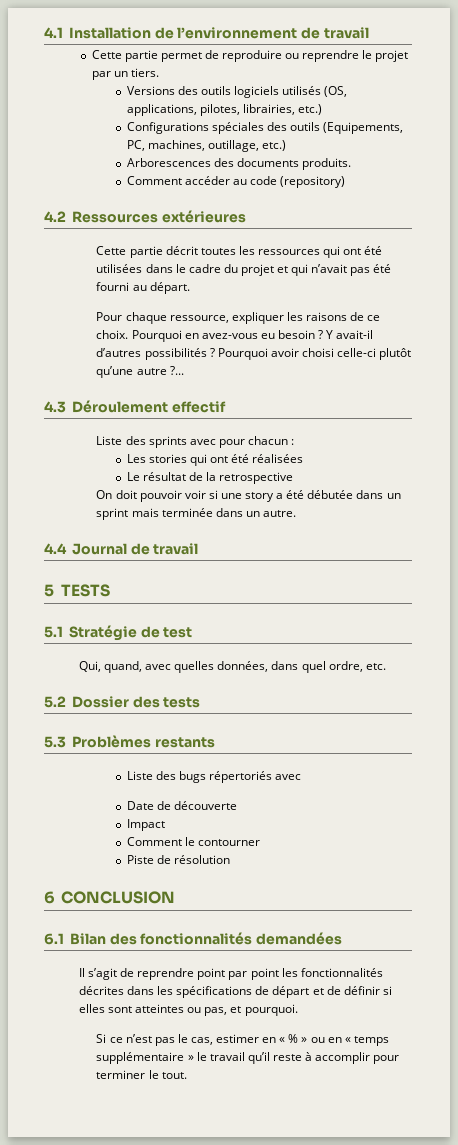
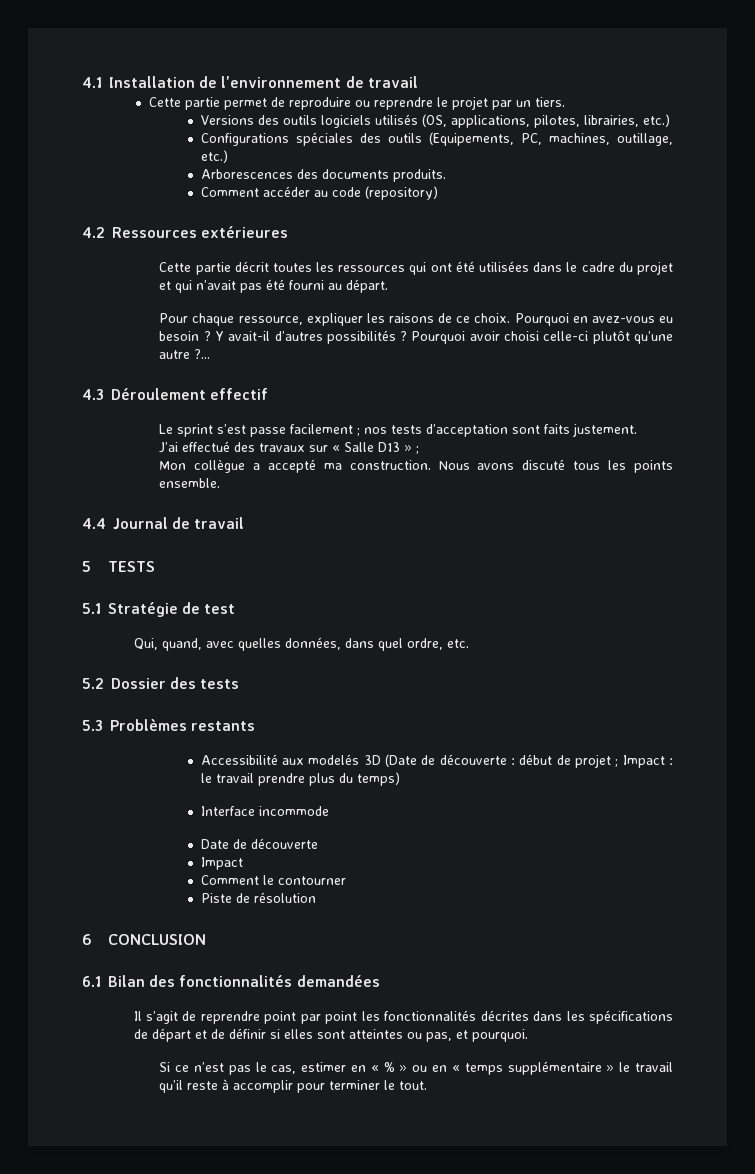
[96,436,295,448] [126,454,304,466] [126,472,293,484] [96,490,401,502] [96,508,296,520] Liste des sprints avec pour chacun : // Les stories qui ont été réalisées // Le résultat de la retrospective // On doit pouvoir voir si une story a été débutée dans un sprint mais terminée dans un autre. -> [159,423,638,437] [159,441,420,454] [159,459,673,473] [159,478,221,488] Le sprint s’est passe facilement ; nos tests d’acceptation sont faits justement. // J’ai effectué des travaux sur « Salle D13 » ; // Mon collègue a accepté ma construction. Nous avons discuté tous les points ensemble.
[126,771,301,783] Liste des bugs répertoriés avec -> [200,754,673,768] [200,772,400,786] [200,806,329,816] Accessibilité aux modelés 3D (Date de découverte : début de projet ; Impact : le travail prendre plus du temps) // Interface incommode

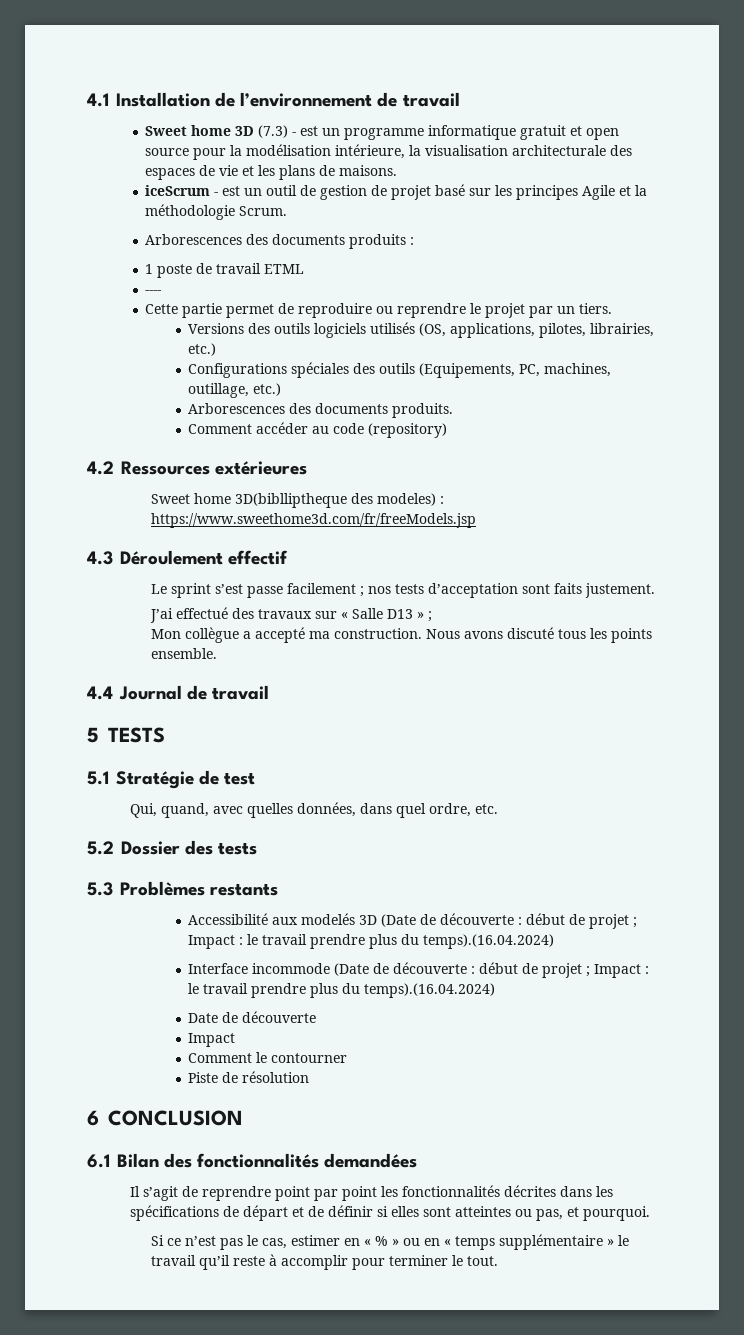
(418, 82) none -> [145,125,620,140] [145,144,633,160] [145,165,398,180] [145,184,648,200] [145,204,288,220] [145,234,415,249] [145,263,305,278] [145,290,162,294] // Sweet home 3D (7.3) - est un programme informatique gratuit et open source pour la modélisation intérieure, la visualisation architecturale des espaces de vie et les plans de maisons. // iceScrum - est un outil de gestion de projet basé sur les principes Agile et la méthodologie Scrum. // Arborescences des documents produits : // 1 poste de travail ETML // ----
[159,261,673,275] [159,279,389,293] [159,313,674,326] [159,330,673,344] [159,349,211,359] Cette partie décrit toutes les ressources qui ont été utilisées dans le cadre du projet et qui n’avait pas été fourni au départ. // Pour chaque ressource, expliquer les raisons de ce choix. Pourquoi en avez-vous eu besoin ? Y avait-il d’autres possibilités ? Pourquoi avoir choisi celle-ci plutôt qu’une autre ?... -> [151,493,445,508] [151,513,477,528] Sweet home 3D(biblliptheque des modeles) : https://www.sweethome3d.com/fr/freeModels.jsp
[356,772,400,786] temps) -> [423,934,555,949] temps).(16.04.2024)
(329, 811) none -> [334,962,650,978] [188,983,496,998] (Date de découverte : début de projet ; Impact : le travail prendre plus du temps).(16.04.2024)

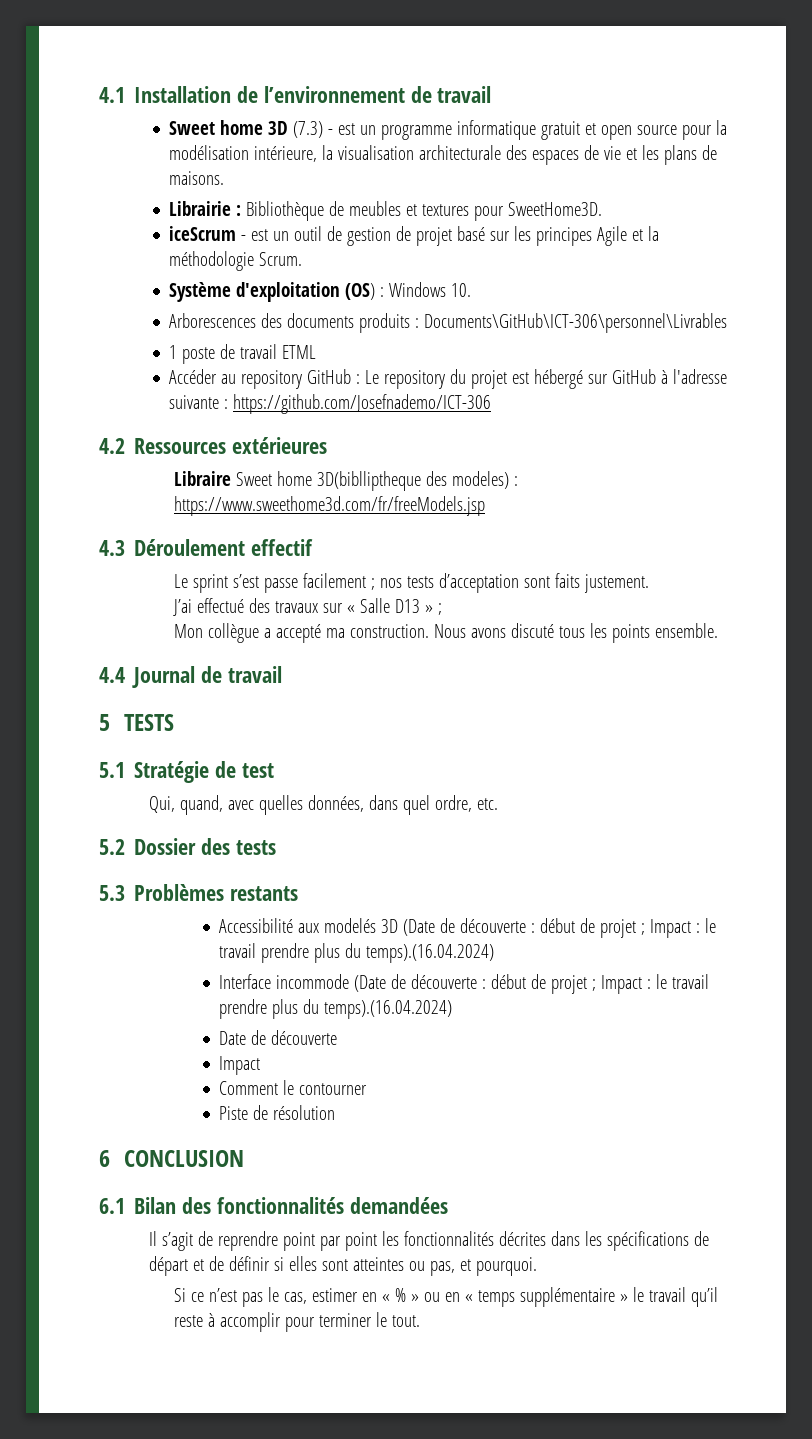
(398, 170) none -> [169,201,603,221] // Librairie : Bibliothèque de meubles et textures pour SweetHome3D.
(288, 211) none -> [169,282,472,302] // Système d'exploitation (OS) : Windows 10.
(415, 241) none -> [424,313,728,333] Documents\GitHub\ICT-306\personnel\Livrables
[145,290,162,294] [145,303,613,318] [188,322,655,338] [188,343,217,356] [188,362,612,378] [188,383,282,398] [188,403,454,418] [188,422,448,438] ---- // Cette partie permet de reproduire ou reprendre le projet par un tiers. // Versions des outils logiciels utilisés (OS, applications, pilotes, librairies, etc.) // Configurations spéciales des outils (Equipements, PC, machines, outillage, etc.) // Arborescences des documents produits. // Comment accéder au code (repository) -> [169,369,728,389] [169,394,492,414] Accéder au repository GitHub : Le repository du projet est hébergé sur GitHub à l'adresse suivante : https://github.com/Josefnademo/ICT-306
(308, 468) none -> [174,471,232,486] Libraire

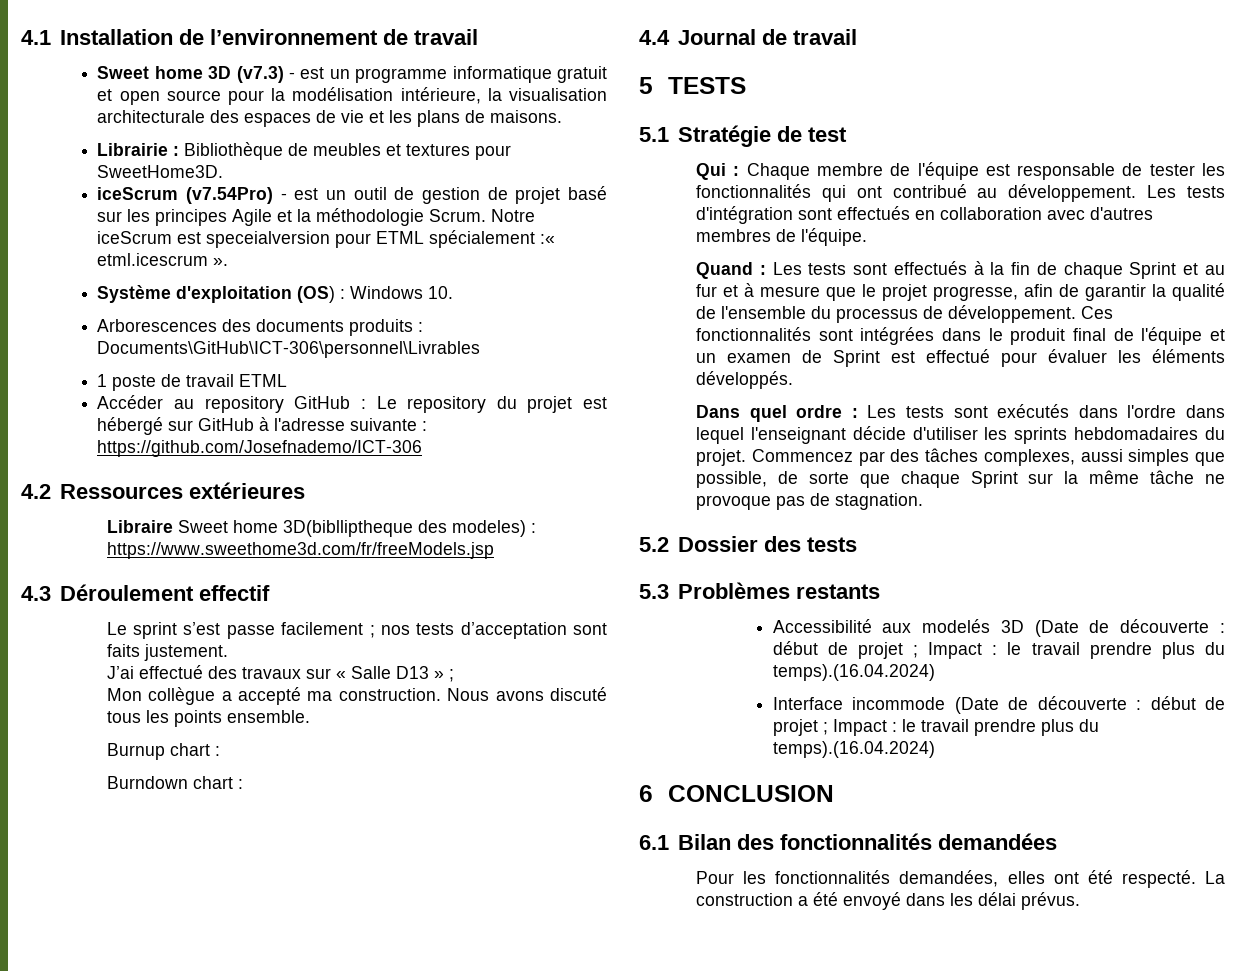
[293,121,324,138] (7.3) -> [236,66,284,83] (v7.3)
(237, 233) none -> [186,187,274,204] (v7.54Pro)
(303, 259) none -> [491,209,536,222] [97,230,556,248] [97,253,229,266] Notre iceScrum est speceialversion pour ETML spécialement :« etml.icescrum ».
(718, 630) none -> [106,743,220,760] [106,776,243,789] // Burnup chart : // Burndown chart :
[149,795,498,815] Qui, quand, avec quelles données, dans quel ordre, etc. -> [696,162,1225,180] [696,184,1225,202] [696,206,1154,224] [696,228,868,246] [696,261,1225,279] [696,283,1225,301] [696,305,1114,323] [696,327,1225,345] [696,349,1225,367] [696,371,794,389] [696,404,1225,422] [696,426,1225,444] [696,448,1225,466] [696,470,1225,488] [696,493,924,510] Qui : Chaque membre de l'équipe est responsable de tester les fonctionnalités qui ont contribué au développement. Les tests d'intégration sont effectués en collaboration avec d'autres membres de l'équipe. // Quand : Les tests sont effectués à la fin de chaque Sprint et au fur et à mesure que le projet progresse, afin de garantir la qualité de l'ensemble du processus de développement. Ces fonctionnalités sont intégrées dans le produit final de l'équipe et un examen de Sprint est effectué pour évaluer les éléments développés. // Dans quel ordre : Les tests sont exécutés dans l'ordre dans lequel l'enseignant décide d'utiliser les sprints hebdomadaires du projet. Commencez par des tâches complexes, aussi simples que possible, de sorte que chaque Sprint sur la même tâche ne provoque pas de stagnation.
[219,1030,338,1045] [219,1056,261,1075] [219,1080,368,1095] [219,1105,336,1120] // Date de découverte // Impact // Comment le contourner // Piste de résolution -> (935, 749) none
[149,1231,709,1251] [149,1256,537,1276] [174,1287,718,1307] [174,1312,421,1332] Il s’agit de reprendre point par point les fonctionnalités décrites dans les spécifications de départ et de définir si elles sont atteintes ou pas, et pourquoi. // Si ce n’est pas le cas, estimer en « % » ou en « temps supplémentaire » le travail qu’il reste à accomplir pour terminer le tout. -> [696,870,1225,888] [696,892,1081,910] Pour les fonctionnalités demandées, elles ont été respecté. La construction a été envoyé dans les délai prévus.

